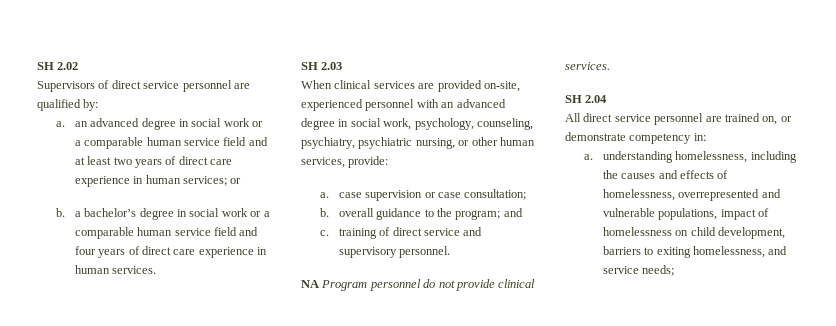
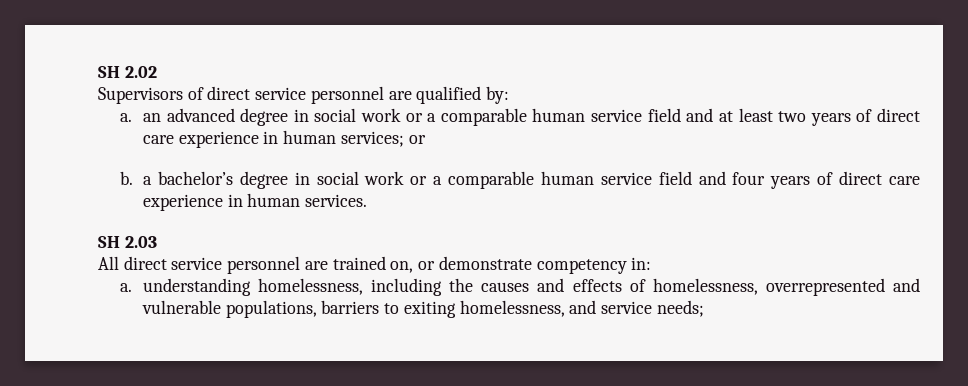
[301,80,520,92] [301,99,506,111] [301,118,533,130] [301,137,535,149] [301,156,389,168] [319,189,527,201] [319,208,523,220] [319,227,483,239] [338,246,451,258] [301,279,536,291] [565,62,610,70] [565,95,608,103] // When clinical services are provided on-site, experienced personnel with an advanced degree in social work, psychology, counseling, psychiatry, psychiatric nursing, or other human services, provide: // a. case supervision or case consultation; // b. overall guidance to the program; and // c. training of direct service and supervisory personnel. // NA Program personnel do not provide clinical services. // SH 2.04 -> (157, 242) none
[720,208,770,220] [602,227,786,239] impact of homelessness on child development, -> (317, 309) none

